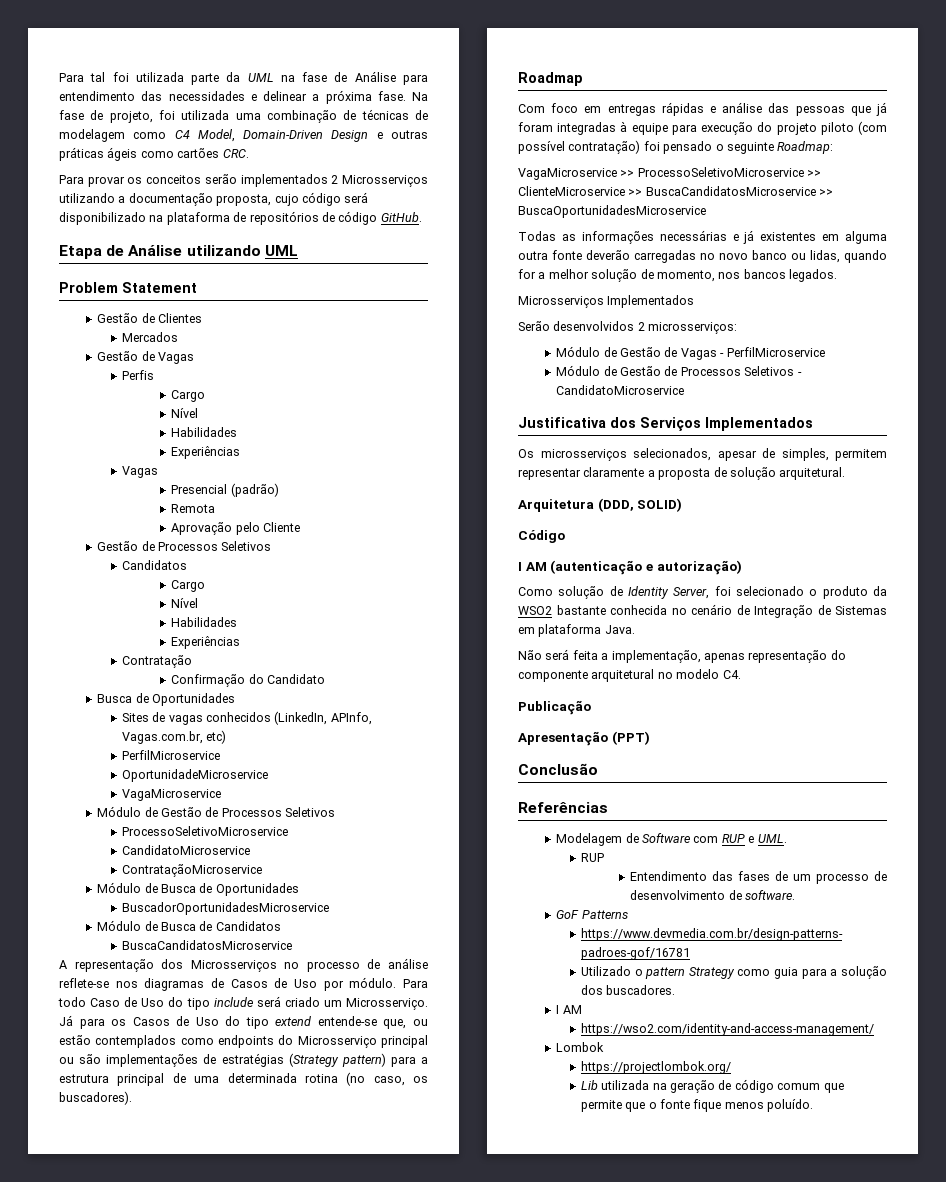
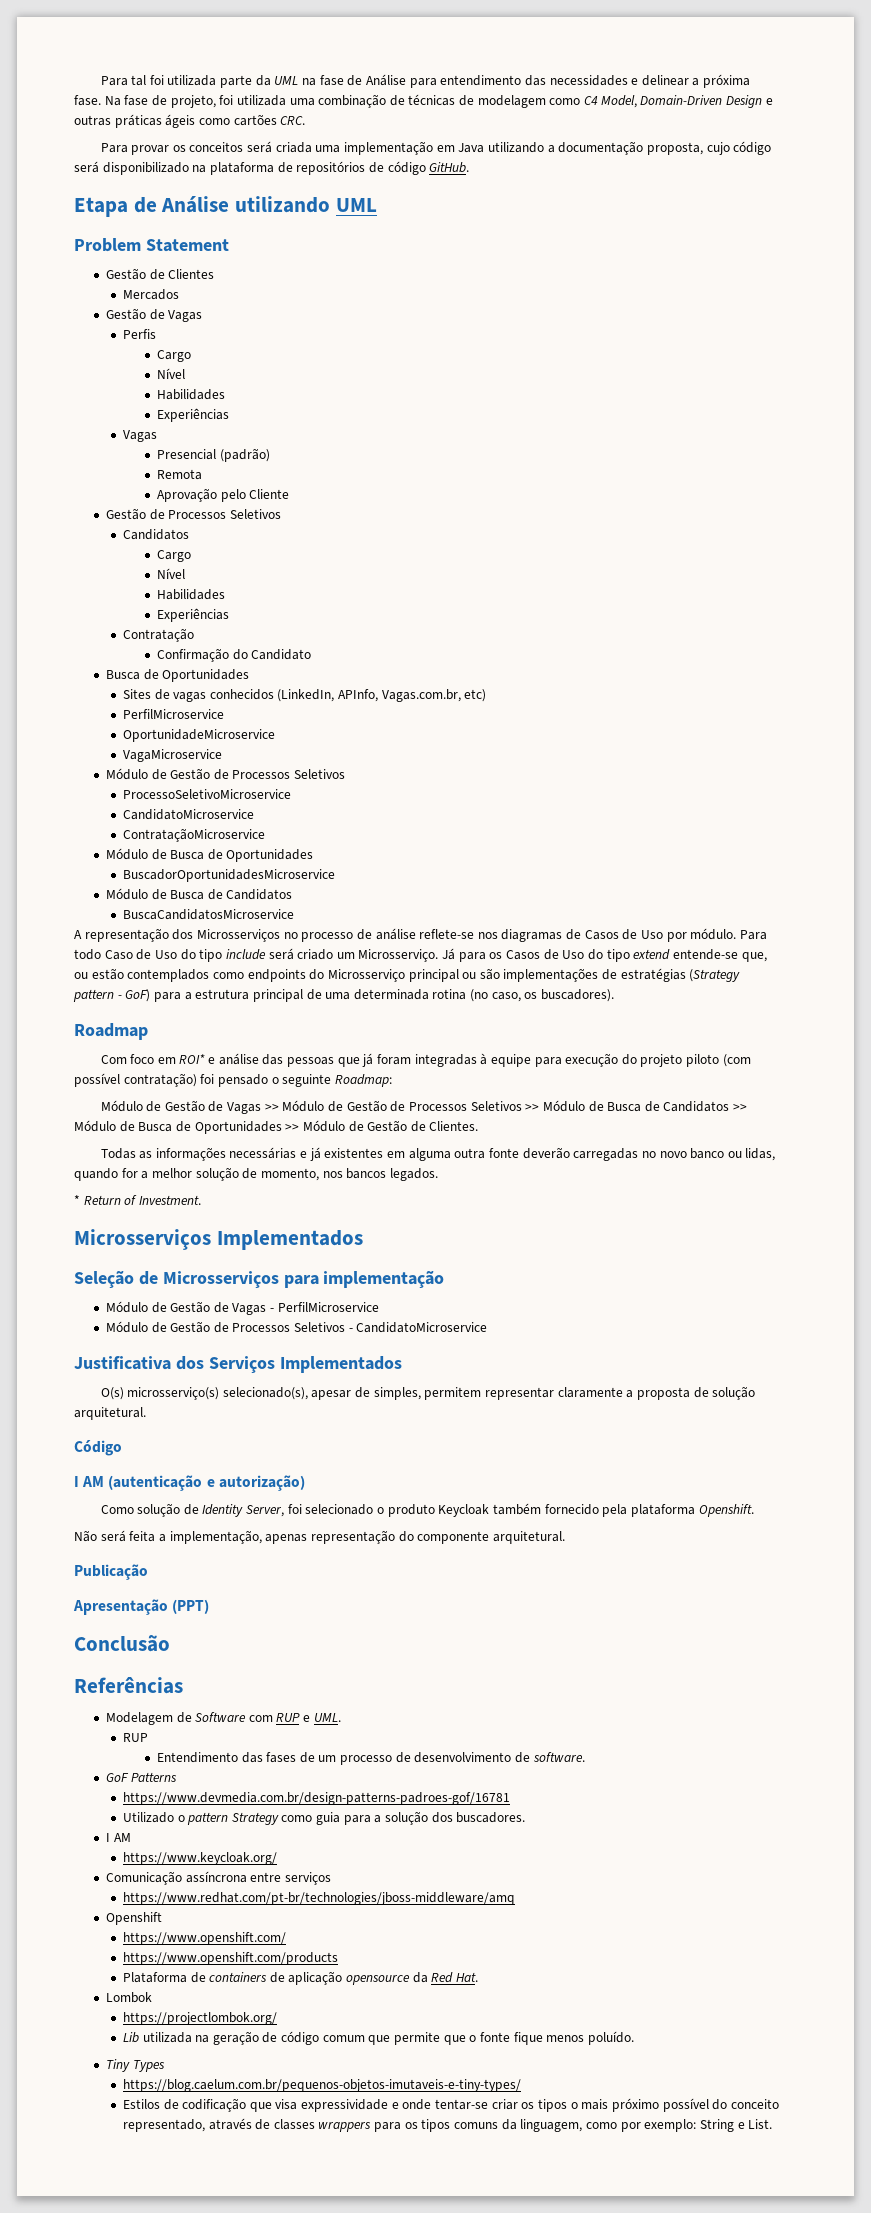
[204,174,428,187] serão implementados 2 Microsserviços -> [247,141,485,155] será criada uma implementação em Java
[341,1053,386,1067] pattern) -> [73,989,151,1002] pattern - GoF)
[607,102,704,116] entregas rápidas -> [179,1054,206,1064] ROI*
[518,167,822,180] [518,186,834,196] [518,205,706,218] VagaMicroservice >> ProcessoSeletivoMicroservice >> ClienteMicroservice >> BuscaCandidatosMicroservice >> BuscaOportunidadesMicroservice -> [100,1100,748,1114] [74,1120,479,1134] Módulo de Gestão de Vagas >> Módulo de Gestão de Processos Seletivos >> Módulo de Busca de Candidatos >> Módulo de Busca de Oportunidades >> Módulo de Gestão de Clientes.
[518,295,695,308] [518,321,738,334] Microsserviços Implementados // Serão desenvolvidos 2 microsserviços: -> [74,1195,201,1205] [74,1229,363,1250] [74,1270,445,1289] * Return of Investment. // Microsserviços Implementados // Seleção de Microsserviços para implementação
[518,448,711,461] Os microsserviços selecionados, -> [100,1387,308,1400] O(s) microsserviço(s) selecionado(s),
[518,498,683,512] // Arquitetura (DDD, SOLID) -> (146, 1413) none
[873,586,887,596] [518,604,887,618] [518,624,635,637] da WSO2 bastante conhecida no cenário de Integração de Sistemas em plataforma Java. -> [438,1503,754,1517] Keycloak também fornecido pela plataforma Openshift.
[591,669,741,682] arquitetural no modelo C4. -> [492,1531,565,1544] arquitetural.
[580,1023,874,1036] https://wso2.com/identity-and-access-management/ -> [122,1852,277,1865] [105,1871,331,1885] [122,1892,515,1905] [105,1912,162,1925] [122,1932,286,1945] [122,1952,338,1965] [122,1971,479,1985] https://www.keycloak.org/ // Comunicação assíncrona entre serviços // https://www.redhat.com/pt-br/technologies/jboss-middleware/amq // Openshift // https://www.openshift.com/ // https://www.openshift.com/products // Plataforma de containers de aplicação opensource da Red Hat.
(814, 1105) none -> [105,2059,165,2072] [122,2079,521,2092] [122,2098,779,2112] [122,2118,773,2132] // Tiny Types // https://blog.caelum.com.br/pequenos-objetos-imutaveis-e-tiny-types/ // Estilos de codificação que visa expressividade e onde tentar-se criar os tipos o mais próximo possível do conceito representado, através de classes wrappers para os tipos comuns da linguagem, como por exemplo: String e List.

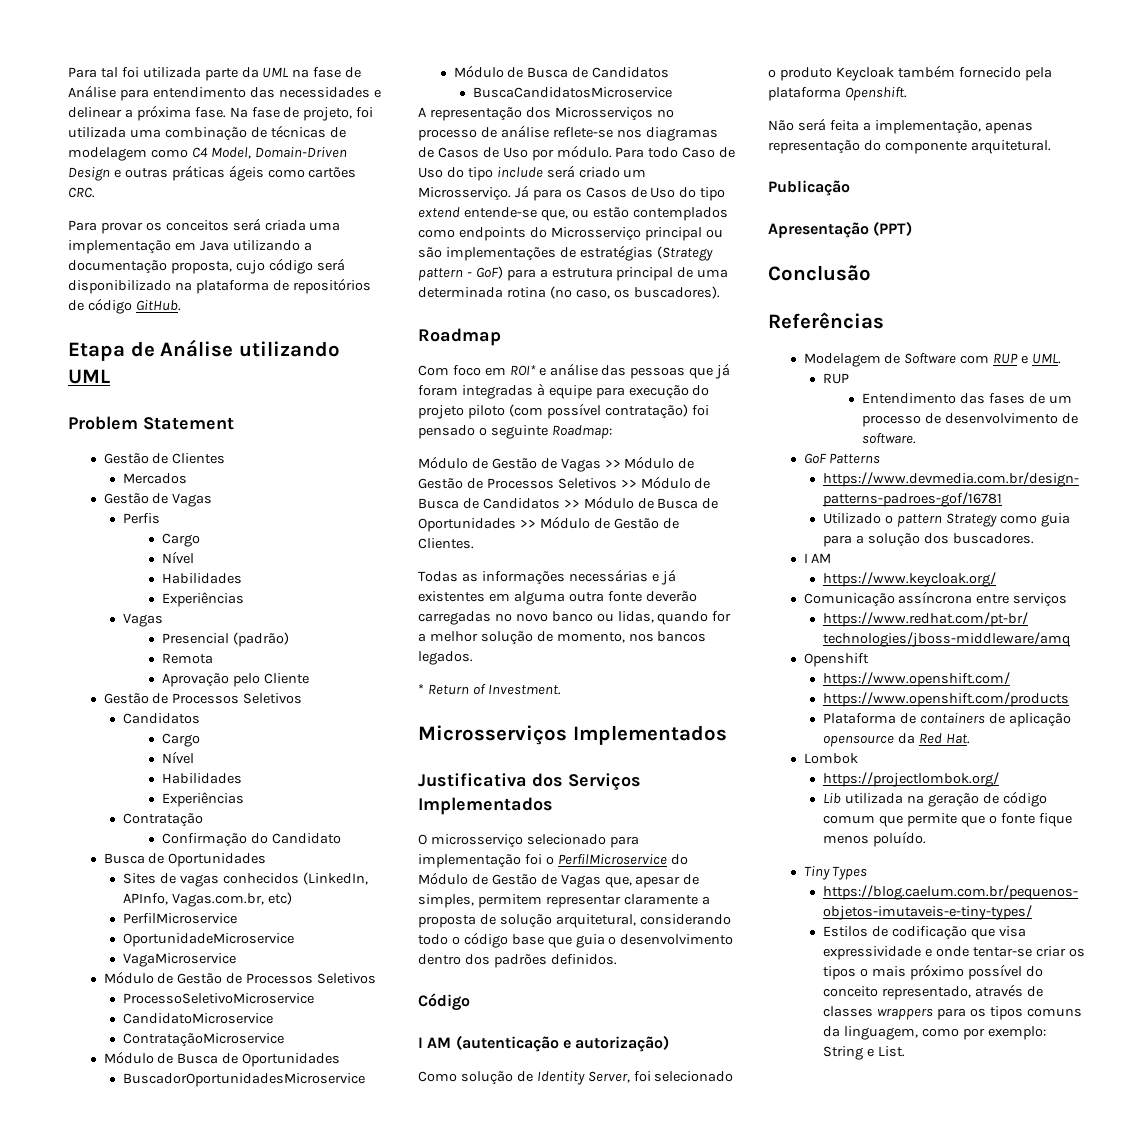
[74,1270,445,1289] [105,1301,379,1315] [105,1321,488,1333] [74,1356,402,1374] [100,1387,308,1400] Seleção de Microsserviços para implementação // Módulo de Gestão de Vagas - PerfilMicroservice // Módulo de Gestão de Processos Seletivos - CandidatoMicroservice // Justificativa dos Serviços Implementados // O(s) microsserviço(s) selecionado(s), -> [418,773,641,791] [418,797,553,815] [418,834,639,848] [418,854,688,868] [418,872,632,888] Justificativa dos Serviços Implementados // O microsserviço selecionado para implementação foi o PerfilMicroservice do Módulo de Gestão de Vagas que,
[74,1407,146,1420] arquitetural. -> [555,914,731,928] [418,932,734,948] [418,954,617,968] arquitetural, considerando todo o código base que guia o desenvolvimento dentro dos padrões definidos.

